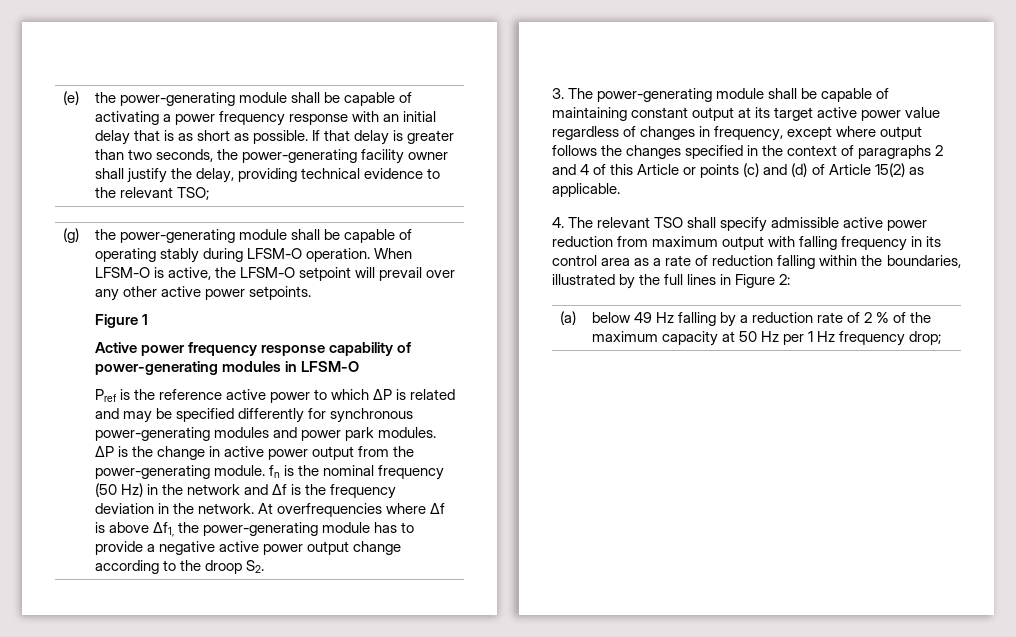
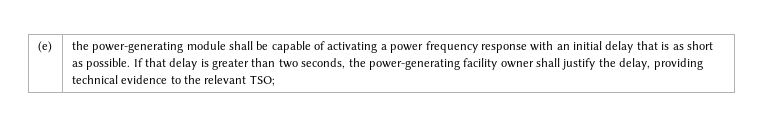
[62,228,79,243] [94,229,412,243] [94,248,412,263] [94,267,455,281] [94,286,311,301] [94,314,148,328] [94,342,411,356] [94,361,359,375] [94,389,456,403] [94,408,413,423] [94,427,436,441] [94,446,414,460] [94,465,444,480] [94,483,396,499] [94,503,445,517] [94,522,414,537] [94,541,401,555] [94,560,264,574] [552,88,890,102] [552,107,941,121] [552,126,923,141] [552,145,944,159] [552,163,924,178] [552,183,620,197] [552,217,928,232] [552,236,942,251] [552,255,961,269] [552,274,791,289] [559,311,576,325] [591,312,932,327] [591,331,941,346] // (g) | the power-generating module shall be capable of operating stably during LFSM-O operation. When LFSM-O is active, the LFSM-O setpoint will prevail over any other active power setpoints. // Figure 1 // Active power frequency response capability of power-generating modules in LFSM-O // Pref is the reference active power to which ΔΡ is related and may be specified differently for synchronous power-generating modules and power park modules. ΔΡ is the change in active power output from the power-generating module. fn is the nominal frequency (50 Hz) in the network and Δf is the frequency deviation in the network. At overfrequencies where Δf is above Δf1, the power-generating module has to provide a negative active power output change according to the droop S2. // 3. The power-generating module shall be capable of maintaining constant output at its target active power value regardless of changes in frequency, except where output follows the changes specified in the context of paragraphs 2 and 4 of this Article or points (c) and (d) of Article 15(2) as applicable. // 4. The relevant TSO shall specify admissible active power reduction from maximum output with falling frequency in its control area as a rate of reduction falling within the boundaries, illustrated by the full lines in Figure 2: // (a) | below 49 Hz falling by a reduction rate of 2 % of the maximum capacity at 50 Hz per 1 Hz frequency drop; -> (275, 80) none

